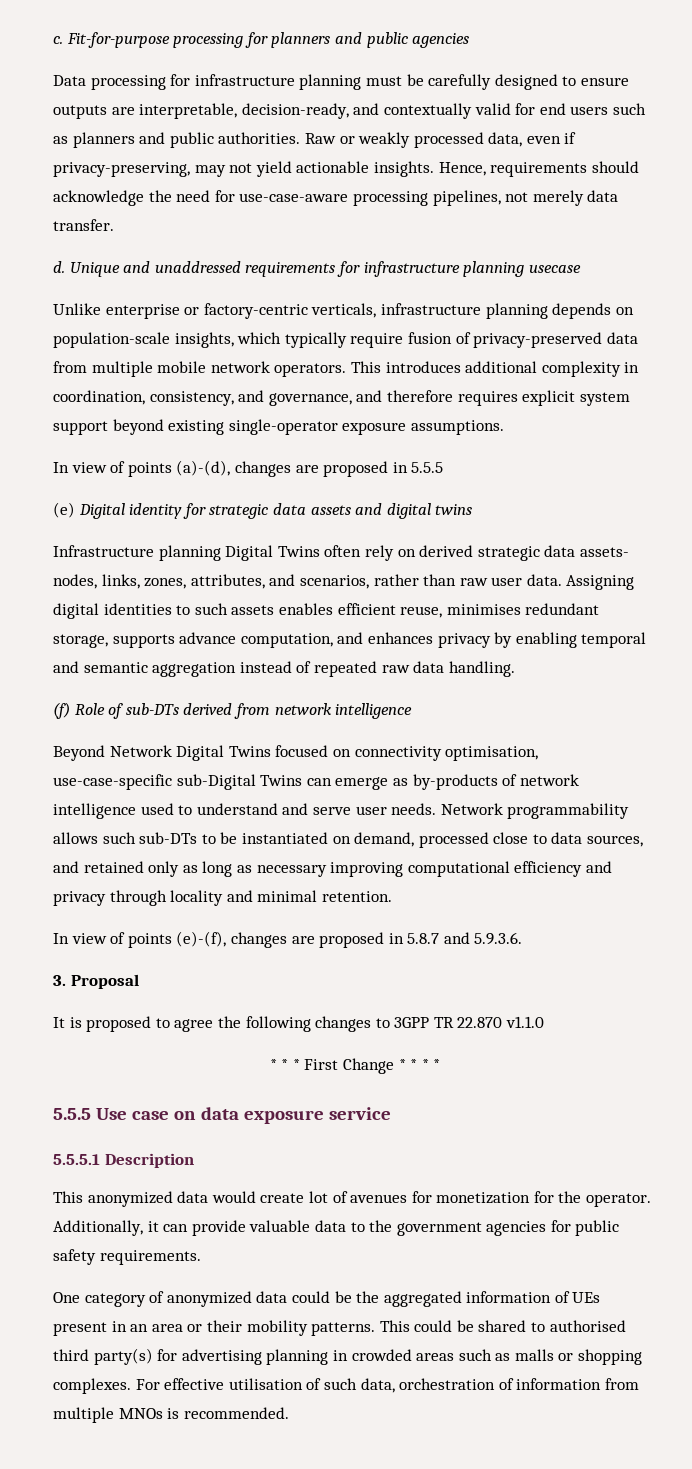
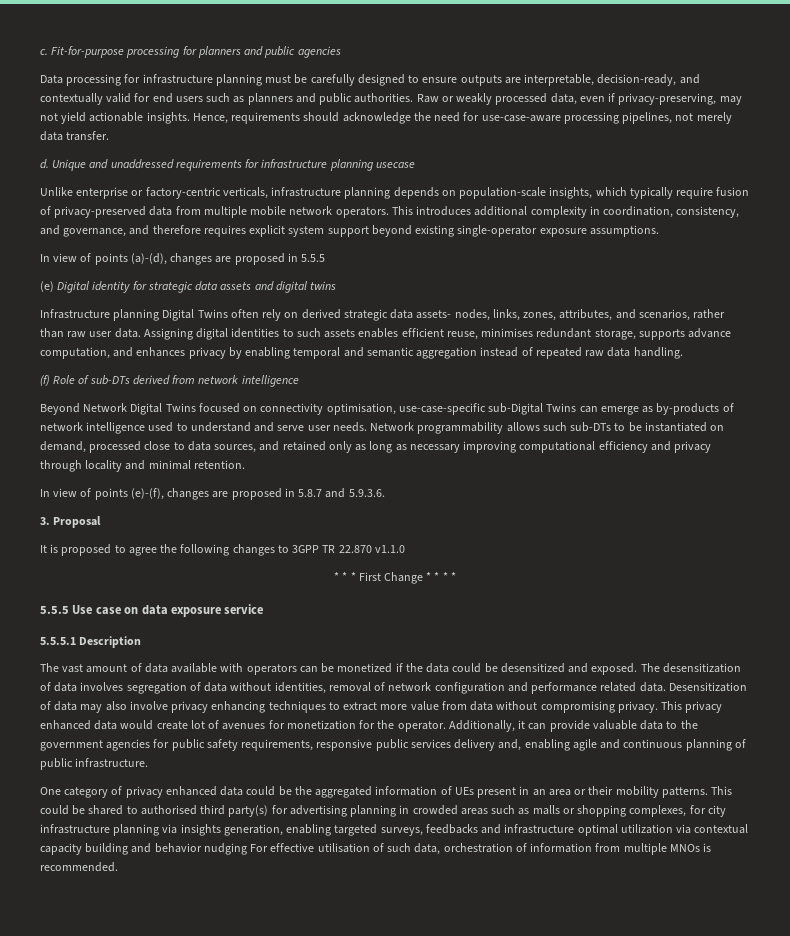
[53,1191,173,1207] This anonymized -> [40,663,741,675] [40,682,747,694] [40,701,723,713] [40,720,91,730] The vast amount of data available with operators can be monetized if the data could be desensitized and exposed. The desensitization of data involves segregation of data without identities, removal of network configuration and performance related data. Desensitization of data may also involve privacy enhancing techniques to extract more value from data without compromising privacy. This privacy enhanced
[99,1250,201,1265] requirements. -> [241,739,746,751] [40,758,149,770] requirements, responsive public services delivery and, enabling agile and continuous planning of public infrastructure.
[166,1291,252,1307] anonymized -> [125,786,217,798] privacy enhanced
[53,1378,131,1394] complexes. -> [629,805,726,817] [40,824,749,836] [40,843,247,855] complexes, for city infrastructure planning via insights generation, enabling targeted surveys, feedbacks and infrastructure optimal utilization via contextual capacity building and behavior nudging

